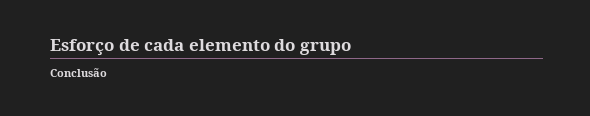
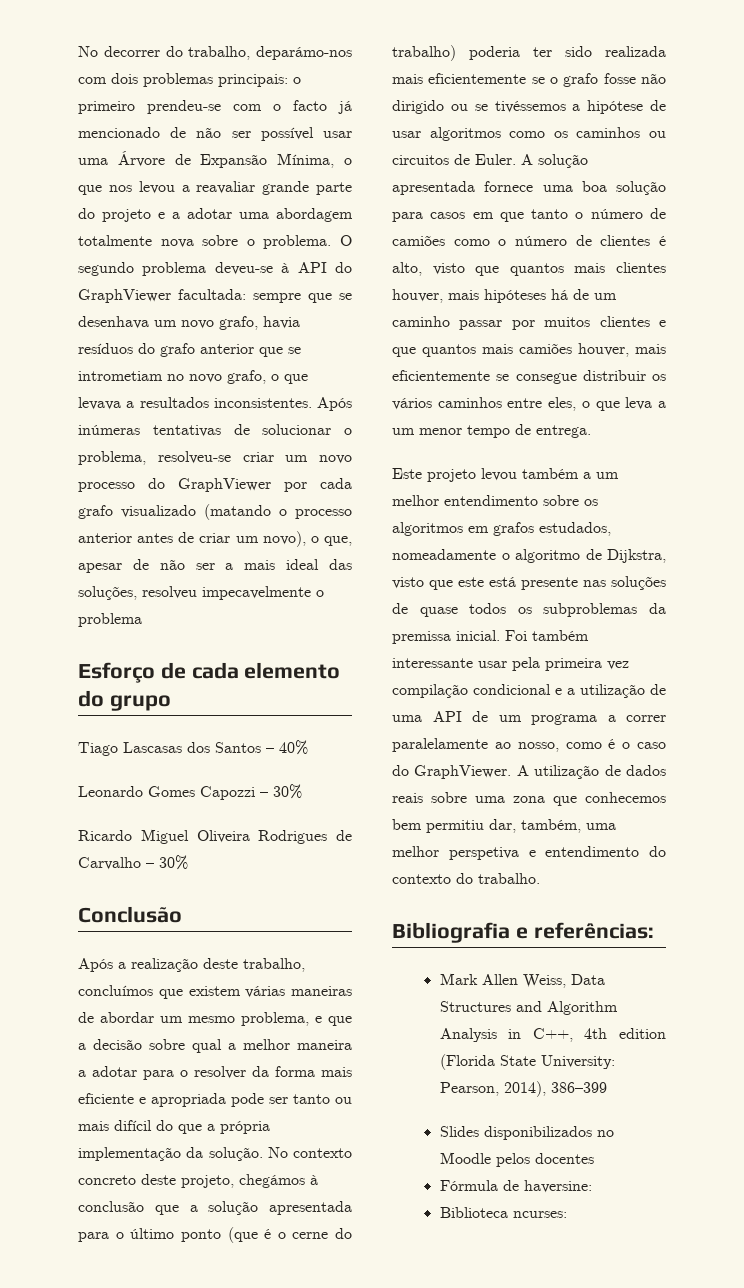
(50, 47) none -> [78,46,352,60] [78,73,301,87] [78,100,352,114] [78,127,352,141] [78,151,352,168] [78,181,352,195] [78,208,353,222] [78,235,352,249] [78,262,352,276] [78,289,352,303] [78,316,300,330] [78,343,301,357] [78,370,308,384] [78,397,352,411] [78,424,352,437] [78,451,352,465] [78,478,352,492] [78,504,352,520] [78,531,352,547] [78,559,352,573] [78,586,324,600] [78,613,142,627] No decorrer do trabalho, deparámo-nos com dois problemas principais: o primeiro prendeu-se com o facto já mencionado de não ser possível usar uma Árvore de Expansão Mínima, o que nos levou a reavaliar grande parte do projeto e a adotar uma abordagem totalmente nova sobre o problema. O segundo problema deveu-se à API do GraphViewer facultada: sempre que se desenhava um novo grafo, havia resíduos do grafo anterior que se intrometiam no novo grafo, o que levava a resultados inconsistentes. Após inúmeras tentativas de solucionar o problema, resolveu-se criar um novo processo do GraphViewer por cada grafo visualizado (matando o processo anterior antes de criar um novo), o que, apesar de não ser a mais ideal das soluções, resolveu impecavelmente o problema //
[50,68,107,77] Conclusão -> [78,740,308,756] [78,784,302,800] [78,829,352,844] [78,855,188,870] [78,906,182,923] [78,958,305,972] [78,985,352,999] [78,1012,352,1026] [78,1039,352,1053] [78,1066,352,1080] [78,1093,352,1107] [78,1120,270,1134] [78,1147,352,1161] [78,1174,318,1188] [78,1201,352,1215] [78,1227,352,1243] [392,45,666,61] [392,73,666,87] [392,100,666,114] [392,127,666,141] [392,154,588,168] [392,181,666,195] [392,208,666,222] [392,235,666,246] [392,262,666,276] [392,289,617,303] [392,316,666,330] [392,343,666,357] [392,370,666,384] [392,397,666,411] [392,424,591,438] [392,468,619,482] [392,495,598,506] [392,522,611,536] [392,549,666,563] [392,576,666,590] [392,603,666,617] [392,630,589,644] [392,657,629,671] [392,684,666,698] [392,711,666,725] [392,738,666,752] [392,765,666,779] [392,792,666,806] [392,819,616,833] [392,846,666,860] [392,873,540,884] [392,922,654,943] [439,973,605,988] [439,1001,618,1015] [439,1028,666,1042] [439,1054,615,1070] [439,1081,607,1097] [439,1126,614,1140] [439,1152,594,1167] [439,1180,592,1193] [439,1207,567,1218] Tiago Lascasas dos Santos – 40% // Leonardo Gomes Capozzi – 30% // Ricardo Miguel Oliveira Rodrigues de Carvalho – 30% // Conclusão // Após a realização deste trabalho, concluímos que existem várias maneiras de abordar um mesmo problema, e que a decisão sobre qual a melhor maneira a adotar para o resolver da forma mais eficiente e apropriada pode ser tanto ou mais difícil do que a própria implementação da solução. No contexto concreto deste projeto, chegámos à conclusão que a solução apresentada para o último ponto (que é o cerne do trabalho) poderia ter sido realizada mais eficientemente se o grafo fosse não dirigido ou se tivéssemos a hipótese de usar algoritmos como os caminhos ou circuitos de Euler. A solução apresentada fornece uma boa solução para casos em que tanto o número de camiões como o número de clientes é alto, visto que quantos mais clientes houver, mais hipóteses há de um caminho passar por muitos clientes e que quantos mais camiões houver, mais eficientemente se consegue distribuir os vários caminhos entre eles, o que leva a um menor tempo de entrega. // Este projeto levou também a um melhor entendimento sobre os algoritmos em grafos estudados, nomeadamente o algoritmo de Dijkstra, visto que este está presente nas soluções de quase todos os subproblemas da premissa inicial. Foi também interessante usar pela primeira vez compilação condicional e a utilização de uma API de um programa a correr paralelamente ao nosso, como é o caso do GraphViewer. A utilização de dados reais sobre uma zona que conhecemos bem permitiu dar, também, uma melhor perspetiva e entendimento do contexto do trabalho. // Bibliografia e referências: // Mark Allen Weiss, Data Structures and Algorithm Analysis in C++, 4th edition (Florida State University: Pearson, 2014), 386–399 // Slides disponibilizados no Moodle pelos docentes // Fórmula de haversine: // Biblioteca ncurses:

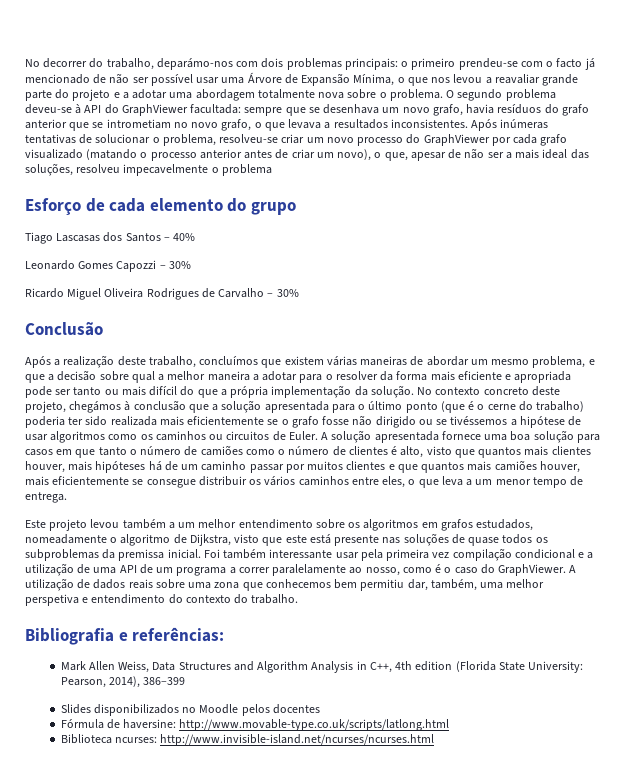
(592, 1186) none -> [179,719,450,731] http://www.movable-type.co.uk/scripts/latlong.html
(567, 1214) none -> [160,734,435,746] http://www.invisible-island.net/ncurses/ncurses.html

